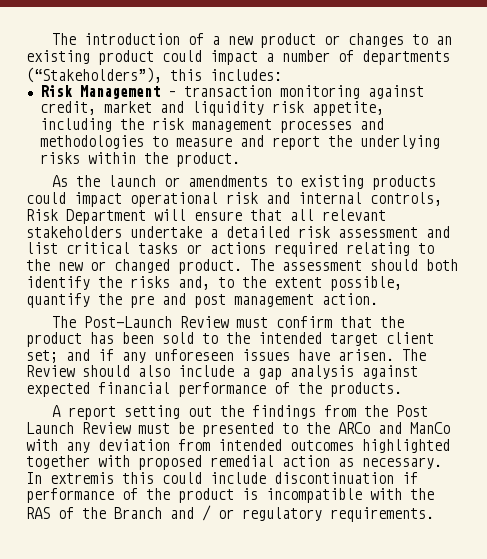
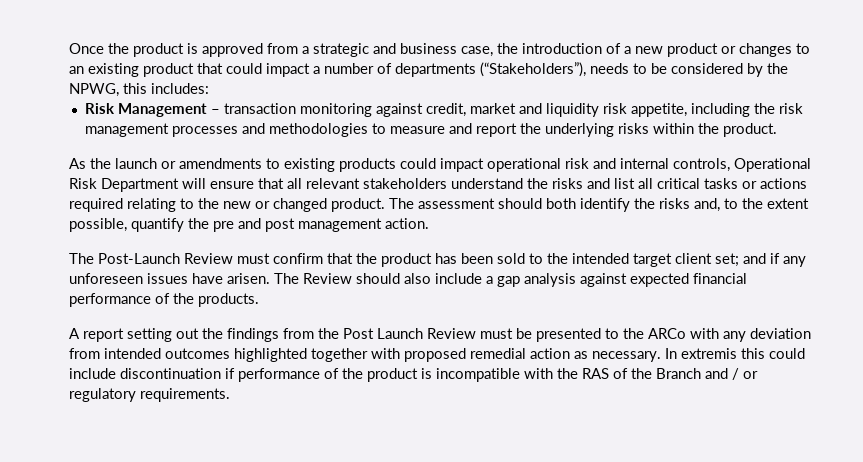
[52,33,77,45] The -> [69,43,518,57] Once the product is approved from a strategic and business case, the
(154, 57) none -> [197,63,223,74] that
(162, 75) none -> [590,63,788,77] [69,83,119,97] needs to be considered by the NPWG,
(442, 199) none -> [734,158,811,172] Operational
[130,226,418,238] undertake a detailed risk assessment -> [451,178,583,189] understand the risks
(58, 248) none -> [638,178,653,189] all
[378,422,450,434] and ManCo -> (686, 333) none

